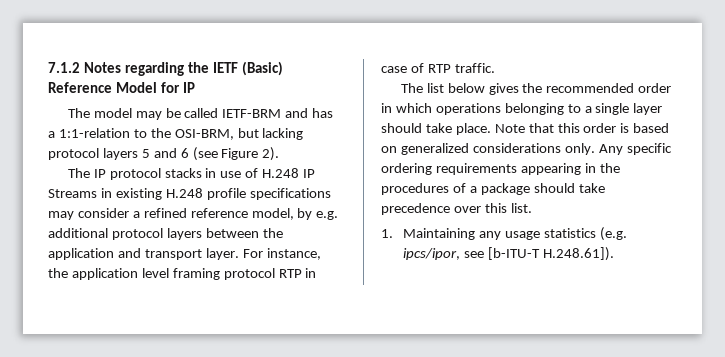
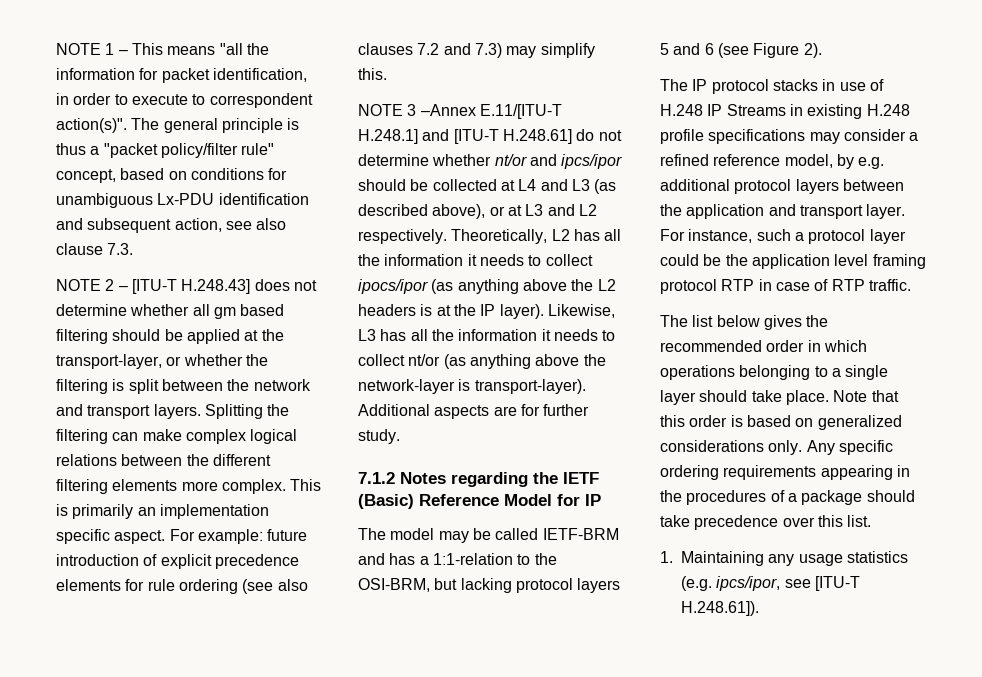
(48, 67) none -> [56,43,269,55] [56,68,307,83] [56,93,313,108] [56,118,300,133] [56,143,275,158] [56,168,288,183] [56,193,309,208] [56,218,287,233] [56,243,134,255] [56,279,317,294] [56,304,285,319] [56,329,284,344] [56,354,268,369] [56,379,311,394] [56,404,290,419] [56,429,298,444] [56,454,271,466] [56,479,322,494] [56,504,269,519] [56,529,308,544] [56,554,299,569] [56,579,308,594] [358,43,595,58] [358,68,387,80] [358,104,562,119] [358,129,622,144] [358,154,623,169] [358,179,617,194] [358,204,597,219] [358,229,622,244] [358,254,593,266] [358,279,616,294] [358,304,615,319] [358,329,616,341] [358,354,606,369] [358,379,586,394] [358,404,590,419] [358,429,400,444] NOTE 1 – This means "all the information for packet identification, in order to execute to correspondent action(s)". The general principle is thus a "packet policy/filter rule" concept, based on conditions for unambiguous Lx-PDU identification and subsequent action, see also clause 7.3. // NOTE 2 – [ITU-T H.248.43] does not determine whether all gm based filtering should be applied at the transport-layer, or whether the filtering is split between the network and transport layers. Splitting the filtering can make complex logical relations between the different filtering elements more complex. This is primarily an implementation specific aspect. For example: future introduction of explicit precedence elements for rule ordering (see also clauses 7.2 and 7.3) may simplify this. // NOTE 3 –Annex E.11/[ITU-T H.248.1] and [ITU-T H.248.61] do not determine whether nt/or and ipcs/ipor should be collected at L4 and L3 (as described above), or at L3 and L2 respectively. Theoretically, L2 has all the information it needs to collect ipocs/ipor (as anything above the L2 headers is at the IP layer). Likewise, L3 has all the information it needs to collect nt/or (as anything above the network-layer is transport-layer). Additional aspects are for further study. //
(321, 254) none -> [756,229,906,244] [660,254,722,266] such a protocol layer could be
[488,247,541,260] [b-ITU-T -> [815,576,861,591] [ITU-T

